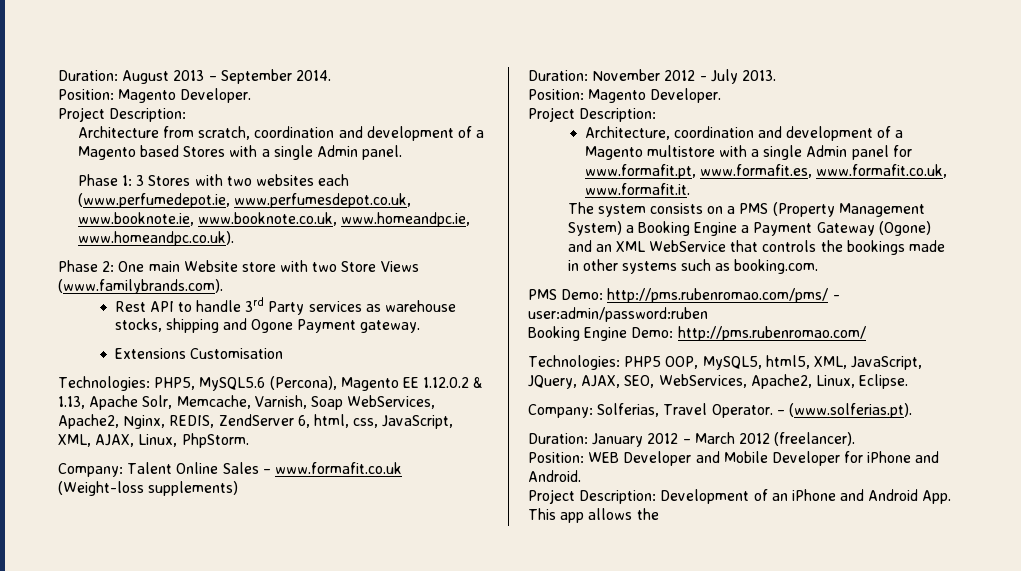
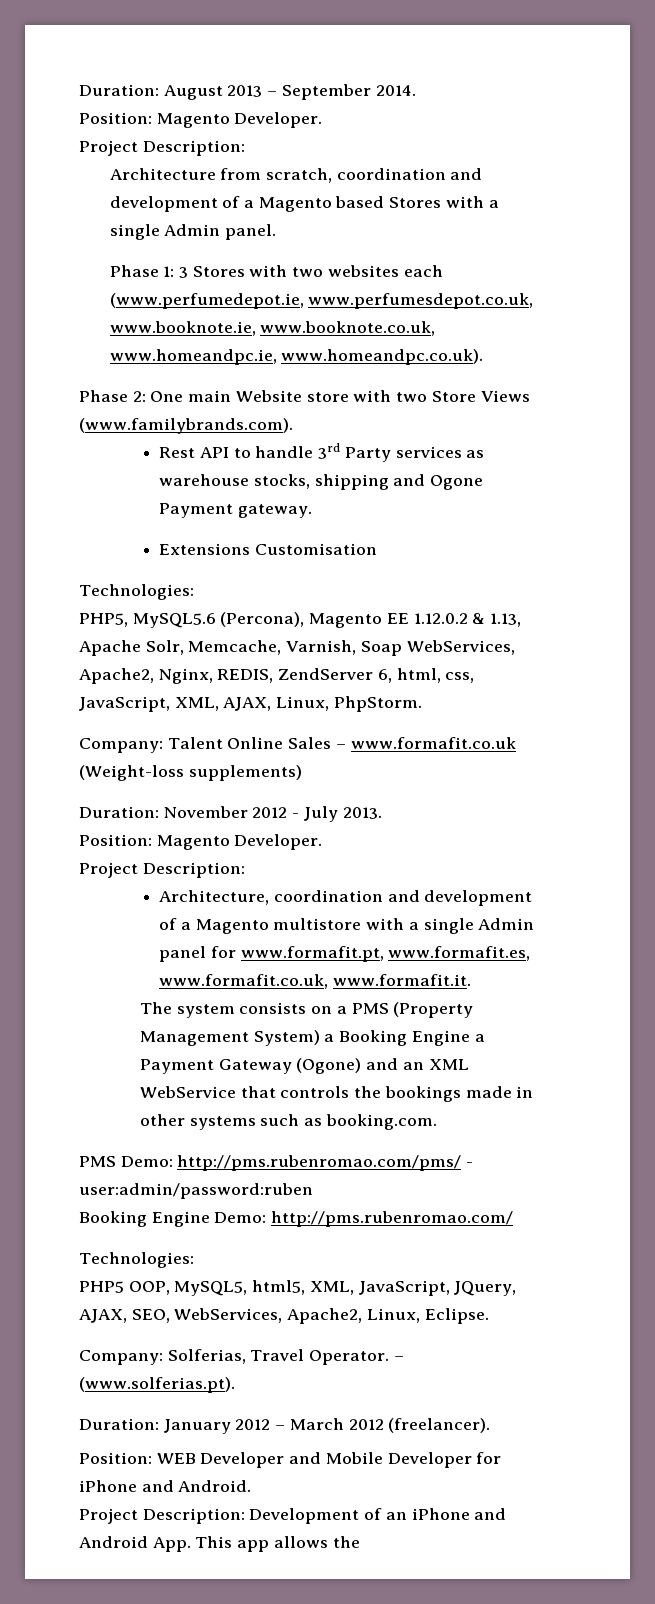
(150, 383) none -> (194, 592) //
(620, 362) none -> (194, 1260) //

